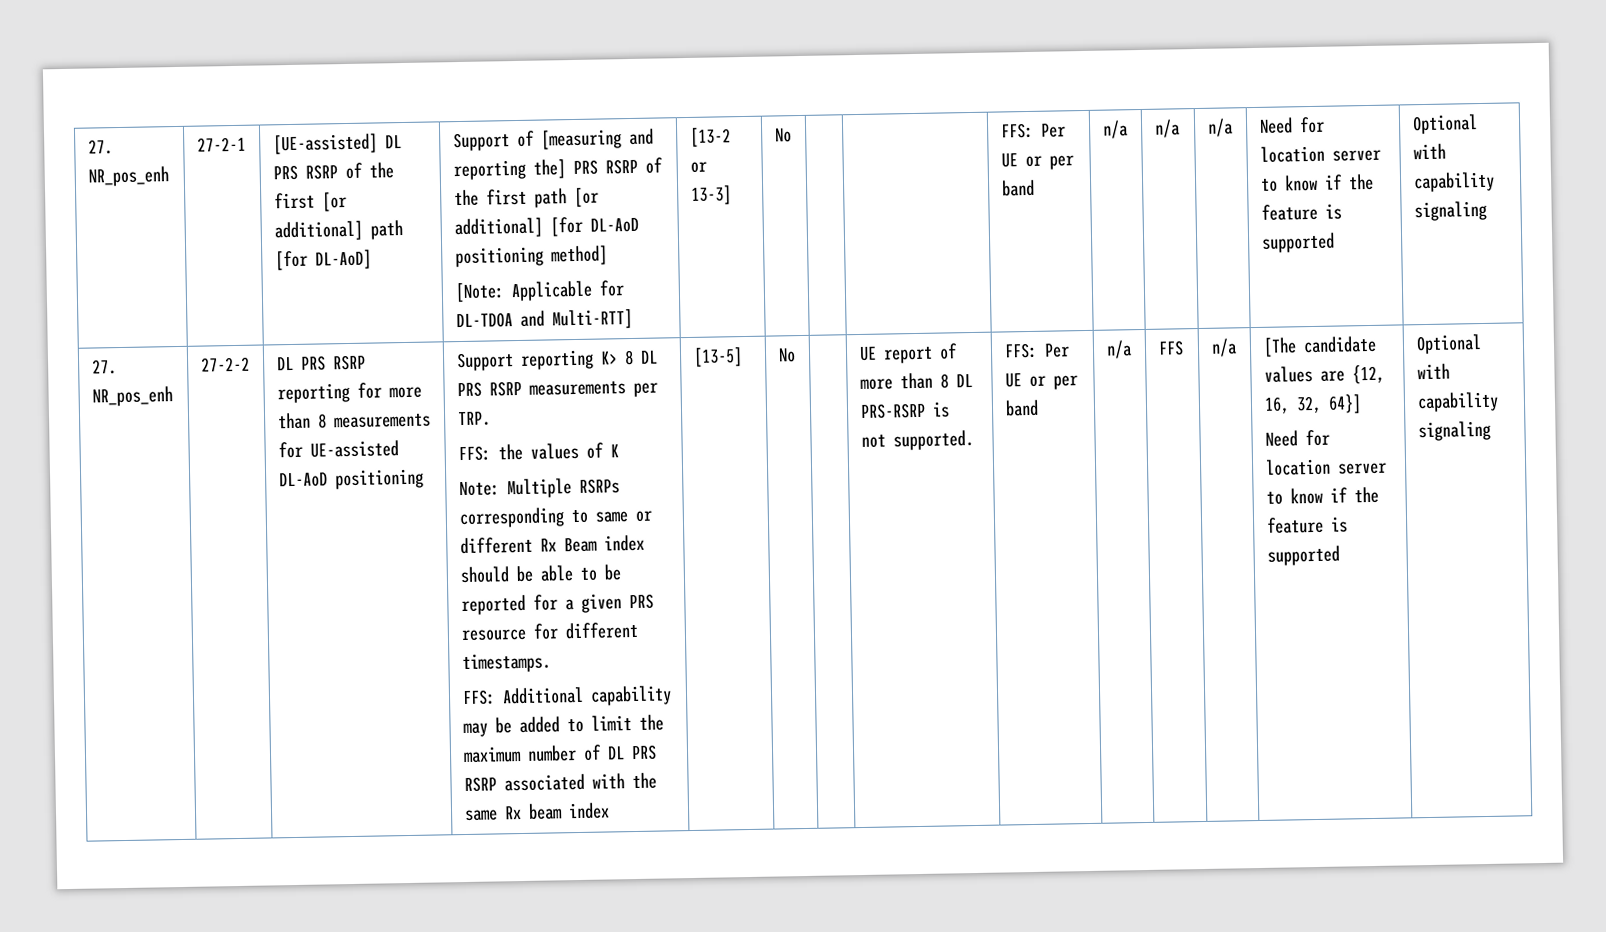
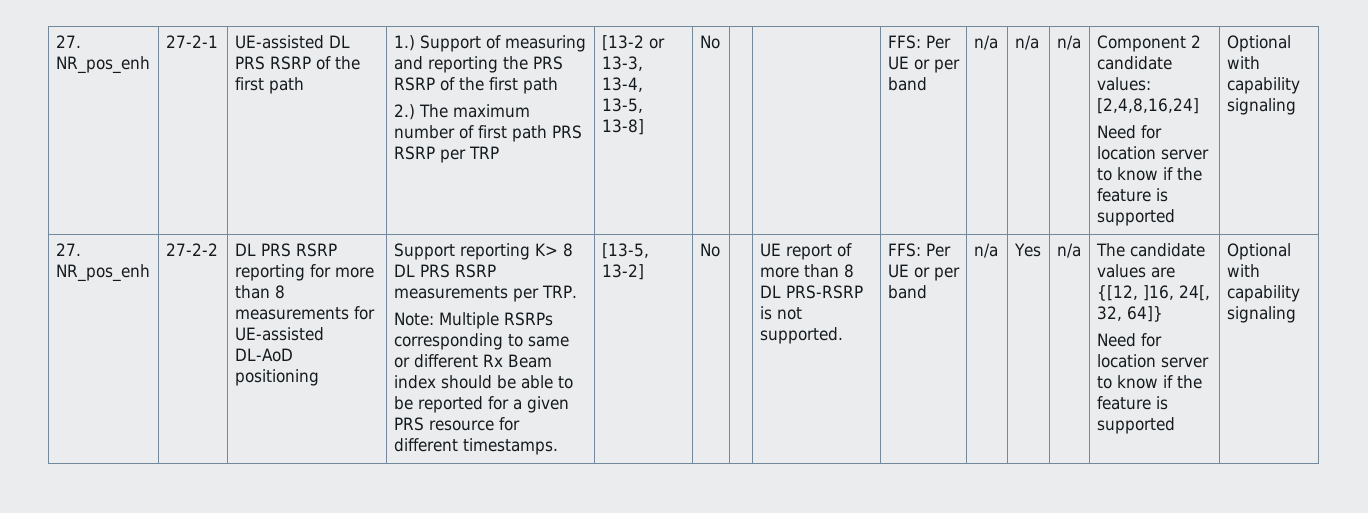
[272,133,378,155] [UE-assisted] -> [234,35,324,49] UE-assisted
[321,192,347,212] [273,220,403,242] [274,249,372,271] [or additional] path [for DL-AoD] | -> [268,77,304,94] [393,35,415,51] path | 1.)
[540,129,622,150] [measuring -> [504,35,586,52] measuring
[532,157,663,179] [453,187,599,208] [453,216,639,239] [454,245,608,268] [454,280,624,303] [455,308,633,330] [689,127,731,147] [689,161,707,173] [690,185,732,205] the] PRS RSRP of the first path [or additional] [for DL-AoD positioning method] // [Note: Applicable for DL-TDOA and Multi-RTT] | [13-2 or 13-3] -> [502,56,563,70] [393,77,558,94] [393,104,530,120] [393,125,582,142] [393,146,499,163] [601,35,665,51] [601,56,643,71] [601,77,643,92] [601,98,643,113] [601,119,644,135] the PRS RSRP of the first path // 2.) The maximum number of first path PRS RSRP per TRP | [13-2 or 13-3, 13-4, 13-5, 13-8]
(1233, 127) none -> [1096,35,1201,52] [1096,56,1172,70] [1096,77,1151,91] [1096,98,1199,114] Component 2 candidate values: [2,4,8,16,24] //
[457,442,619,462] // FFS: the values of K -> (577, 291) none
[461,685,672,706] [462,714,664,738] [462,744,657,764] [463,772,657,793] [464,802,610,822] [692,347,743,367] // FFS: Additional capability may be added to limit the maximum number of DL PRS RSRP associated with the same Rx beam index | [13-5] -> [601,243,649,259] [601,264,644,280] | [13-5, 13-2]
[1157,340,1184,356] [1210,338,1237,357] [1262,337,1297,357] FFS | n/a | [The -> [1013,243,1041,257] [1056,243,1081,258] [1095,243,1125,257] Yes | n/a | The
[1351,364,1385,385] [1263,394,1362,414] {12, 16, 32, 64}] -> [1096,285,1210,301] [1096,306,1163,322] {[12, ]16, 24[, 32, 64]}

